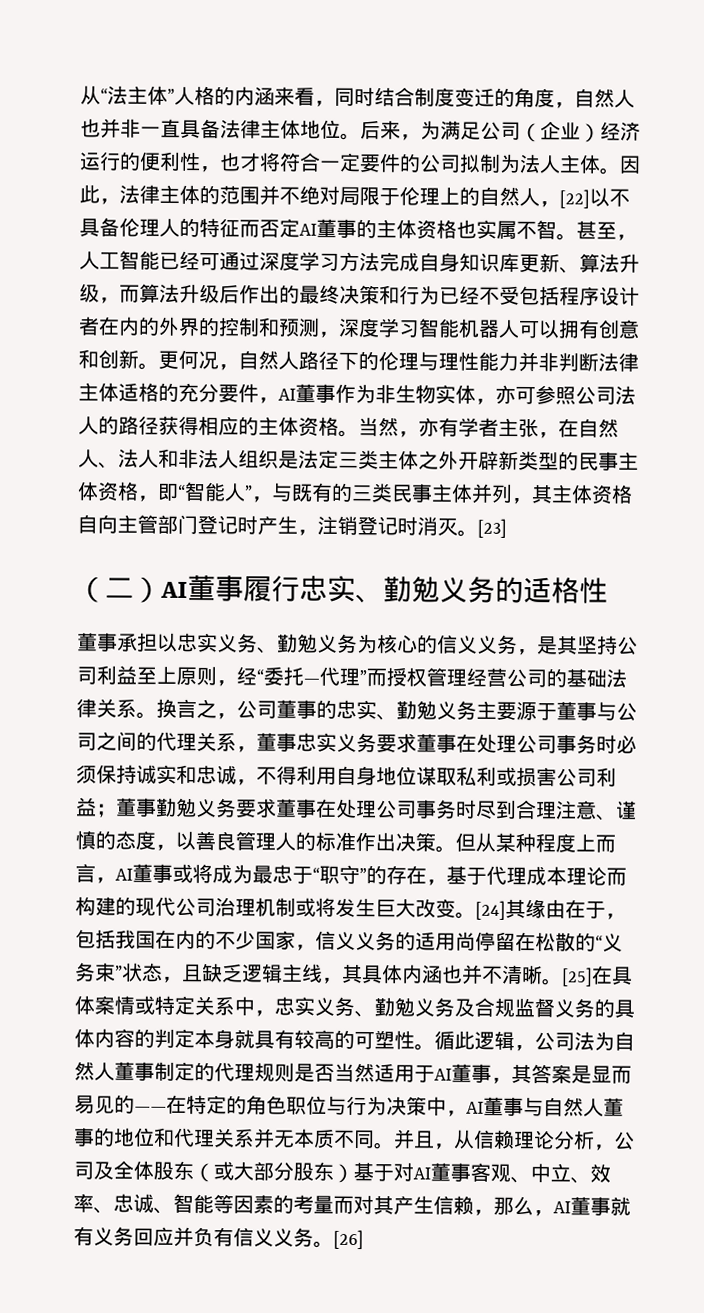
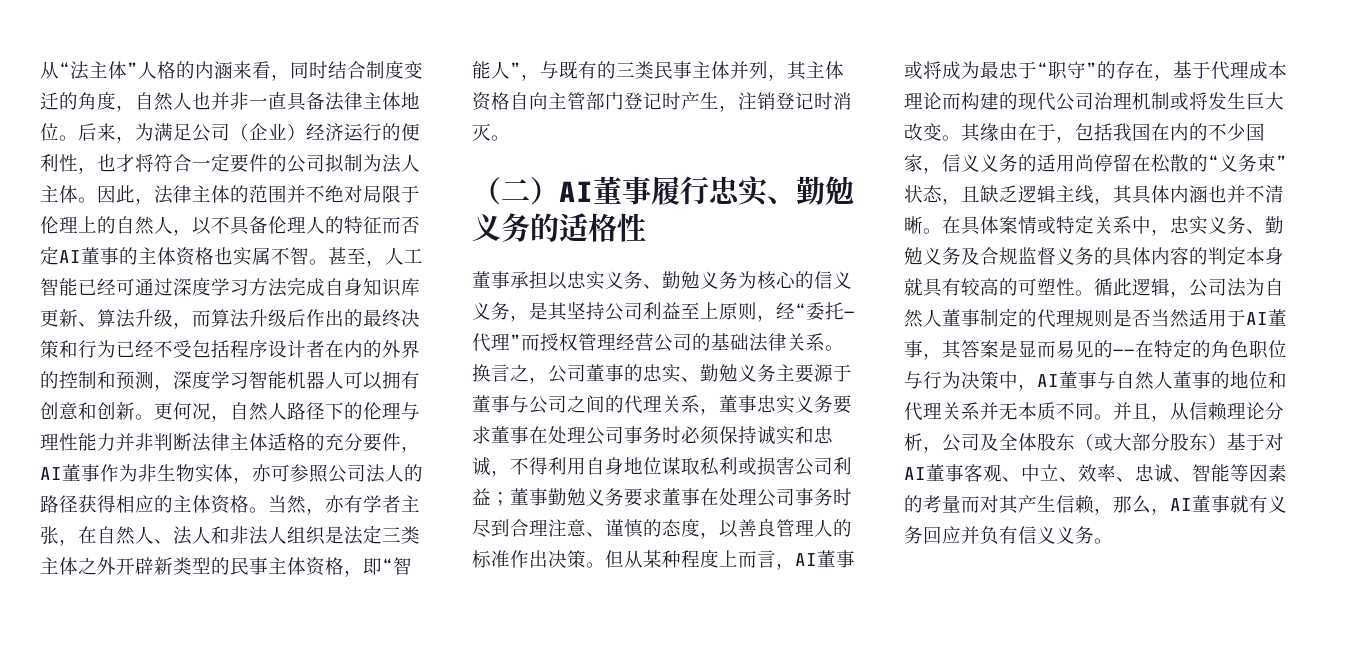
[559,189,590,209] [22] -> (192, 232) none
[477,518,507,538] [23] -> (510, 138) none
[475,900,506,920] [24] -> (961, 138) none
[561,967,593,987] [25] -> (942, 231) none
[333,1229,364,1250] [26] -> (1113, 541) none

